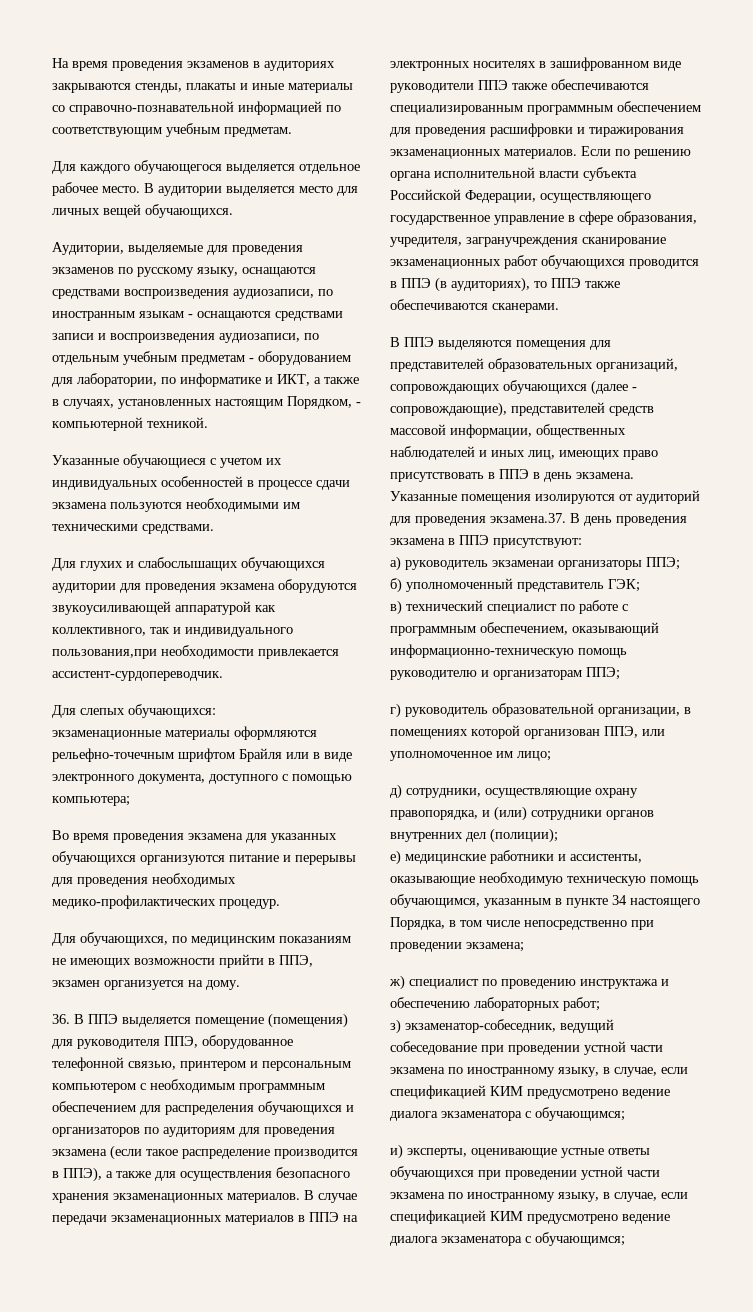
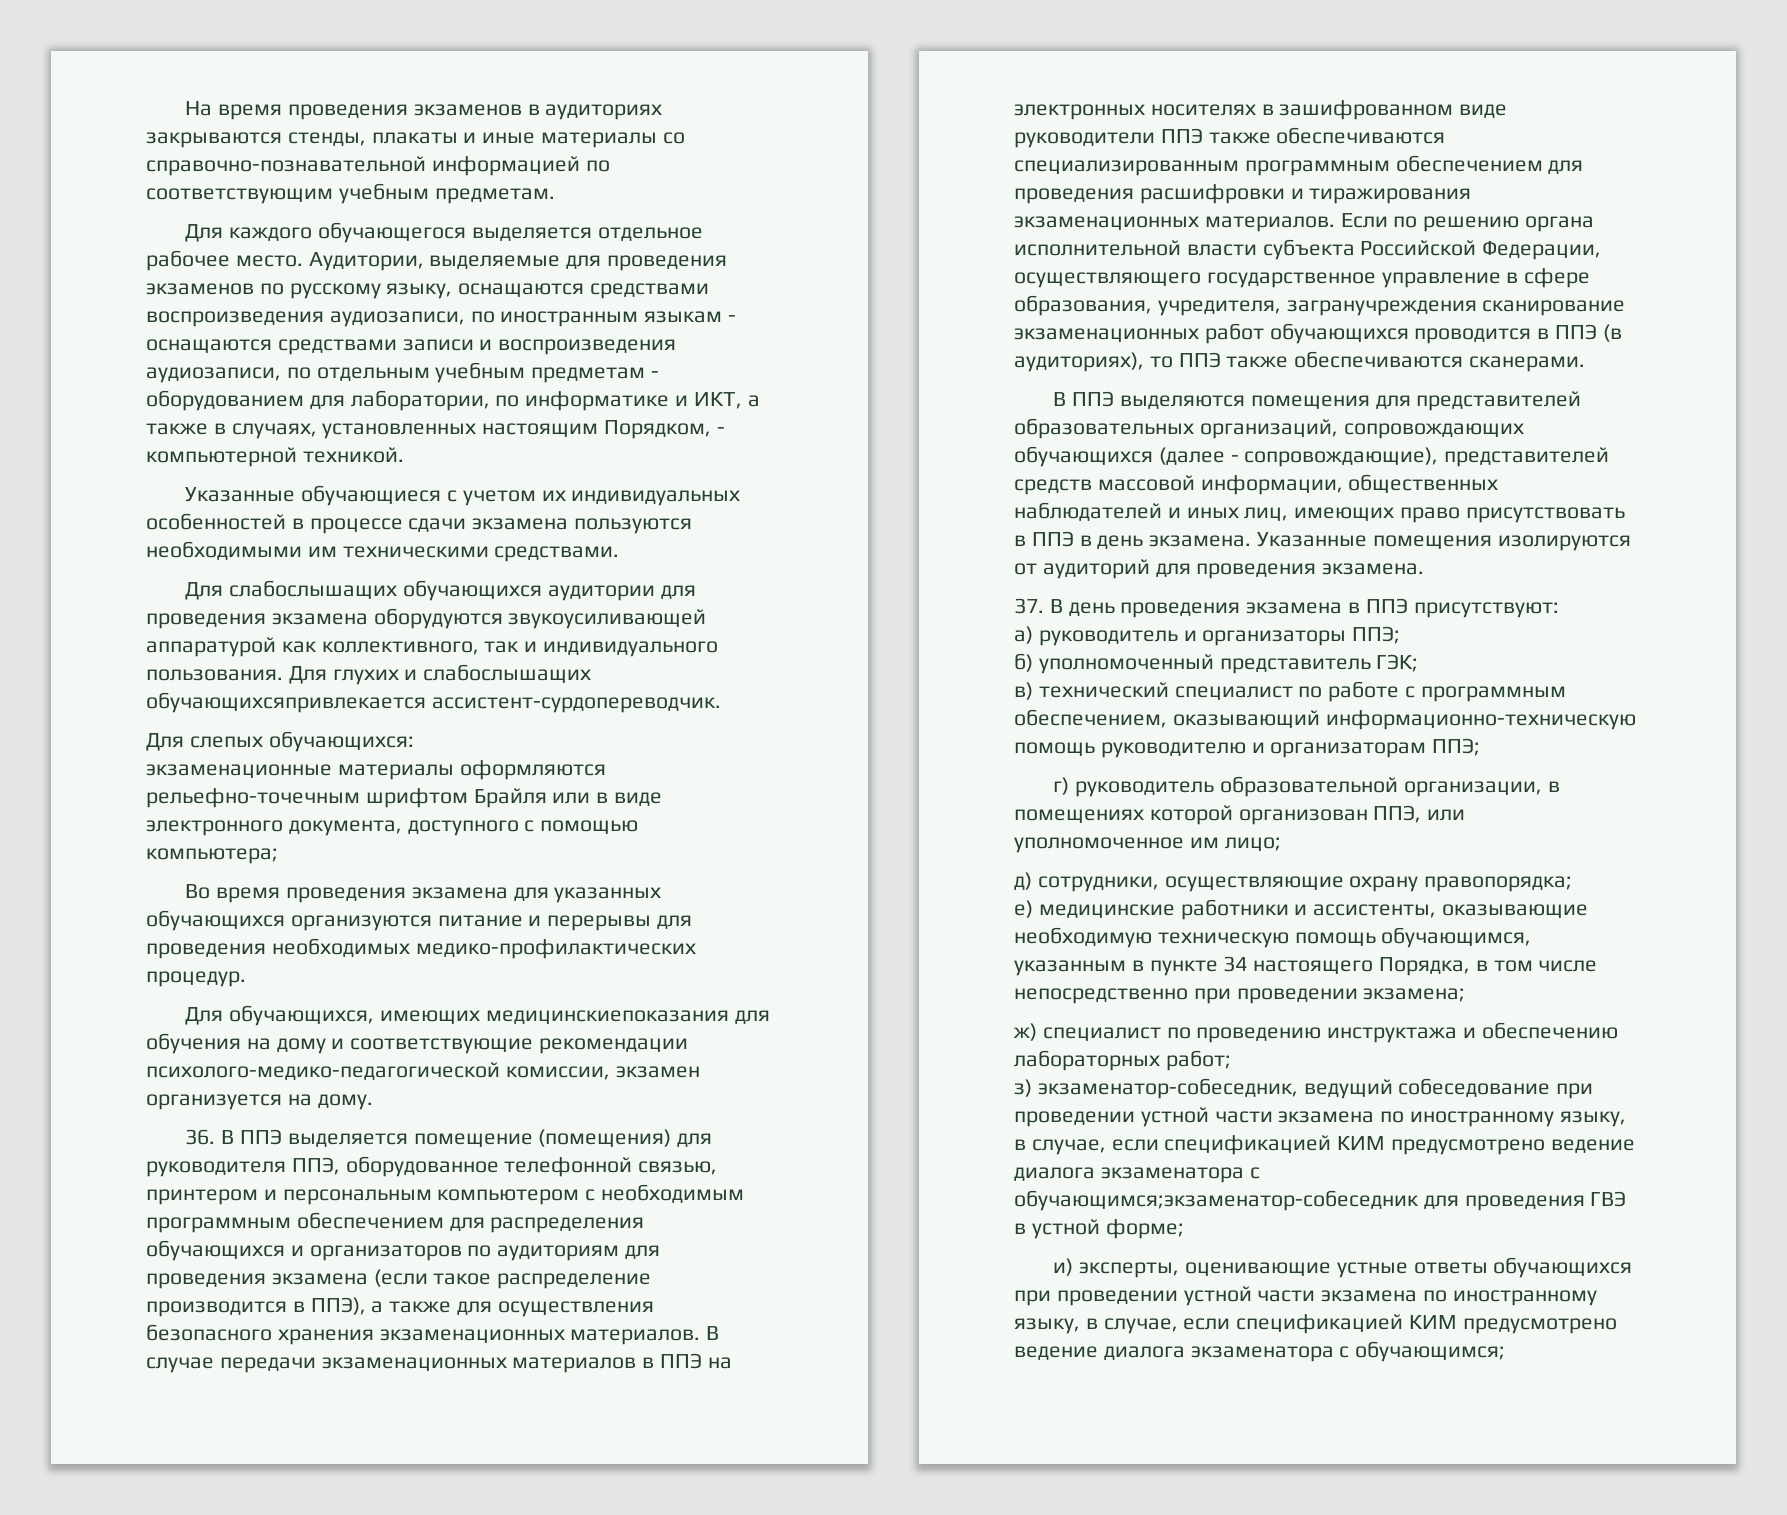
[144,183,358,196] [52,204,233,218] В аудитории выделяется место для личных вещей обучающихся. // -> (303, 261) none
[80,561,134,571] глухих и -> (224, 591) none
[52,645,339,659] пользования,при необходимости привлекается -> [146,664,592,685] [146,692,426,713] пользования. Для глухих и слабослышащих обучающихсяпривлекается
[172,936,351,946] [52,954,313,968] по медицинским показаниям не имеющих возможности прийти в ППЭ, -> [380,1010,770,1024] [146,1033,689,1054] [146,1062,610,1080] имеющих медицинскиепоказания для обучения на дому и соответствующие рекомендации психолого-медико-педагогической комиссии,
[490,513,566,523] экзамена.37. -> [1322,563,1425,575] [1014,598,1044,614] экзамена. // 37.
[492,560,554,567] экзаменаи -> [1183,630,1197,641] и
[390,806,654,821] [390,828,558,843] правопорядка, и (или) сотрудники органов внутренних дел (полиции); -> [1424,876,1573,892] правопорядка;
[535,1107,625,1121] обучающимся; -> [1014,1190,1627,1211] [1014,1219,1184,1239] обучающимся;экзаменатор-собеседник для проведения ГВЭ в устной форме;

